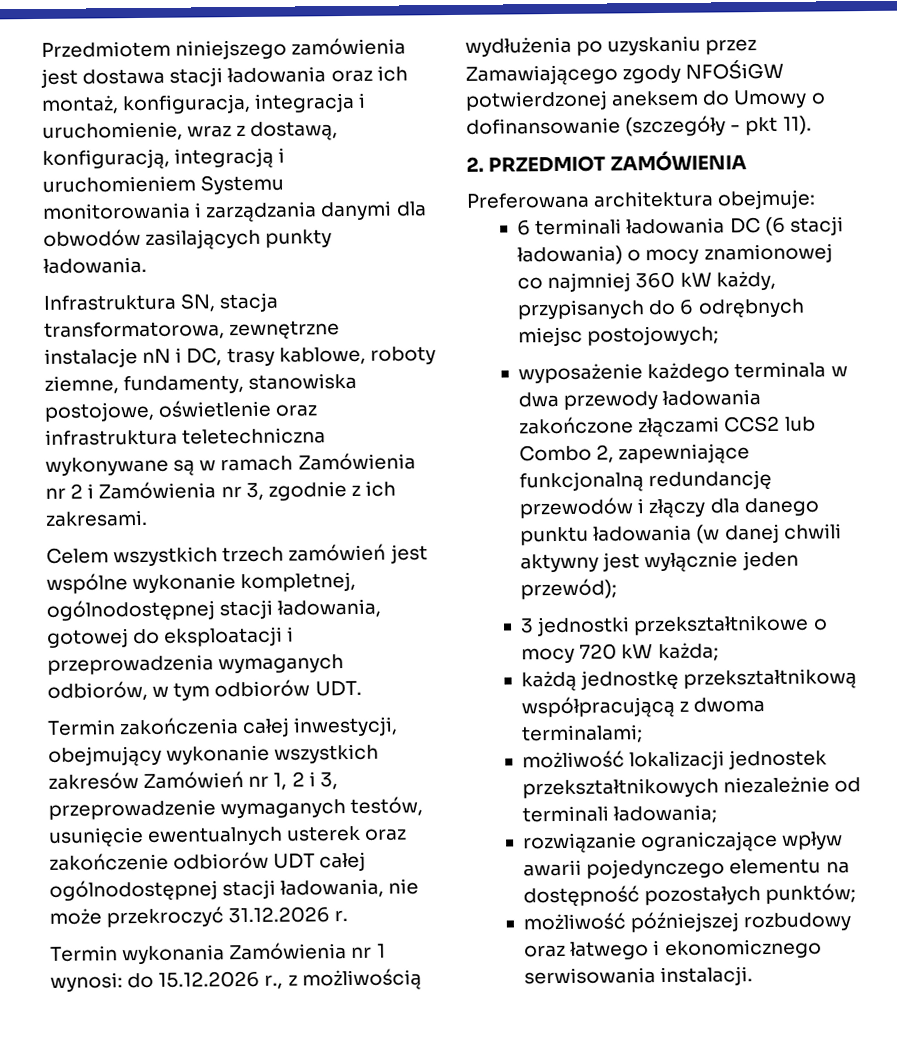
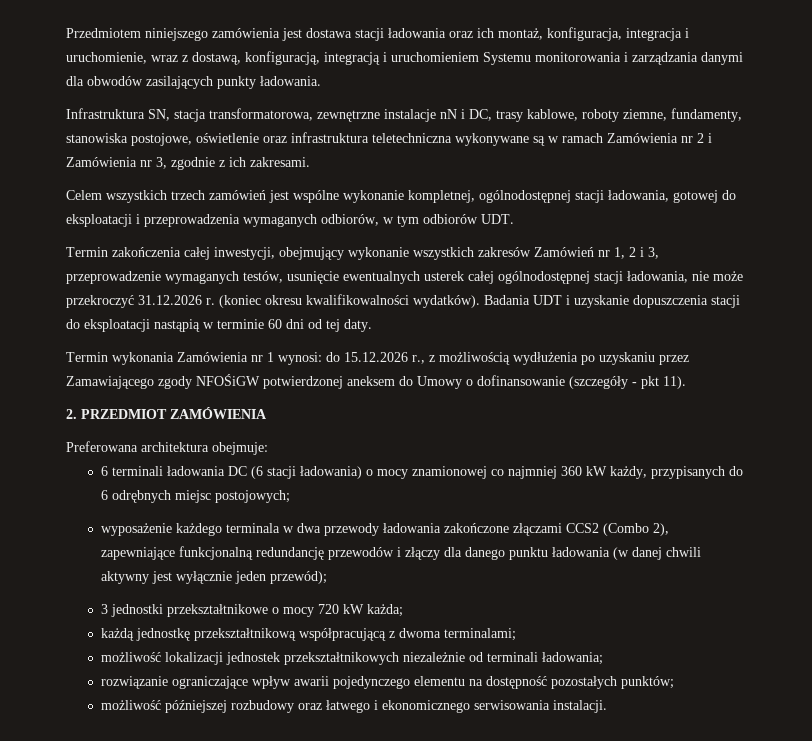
[364,828,408,841] [49,851,316,871] oraz zakończenie odbiorów UDT -> (464, 276) none
(349, 916) none -> [219,294,740,308] [66,319,372,332] (koniec okresu kwalifikowalności wydatków). Badania UDT i uzyskanie dopuszczenia stacji do eksploatacji nastąpią w terminie 60 dni od tej daty.
[784,416,816,432] [519,444,615,463] lub Combo 2, -> [602,523,669,536] (Combo 2),

